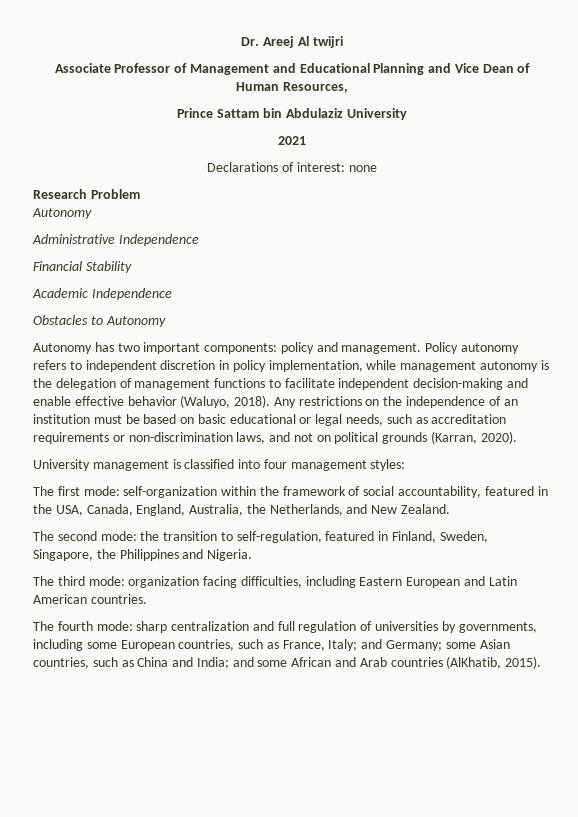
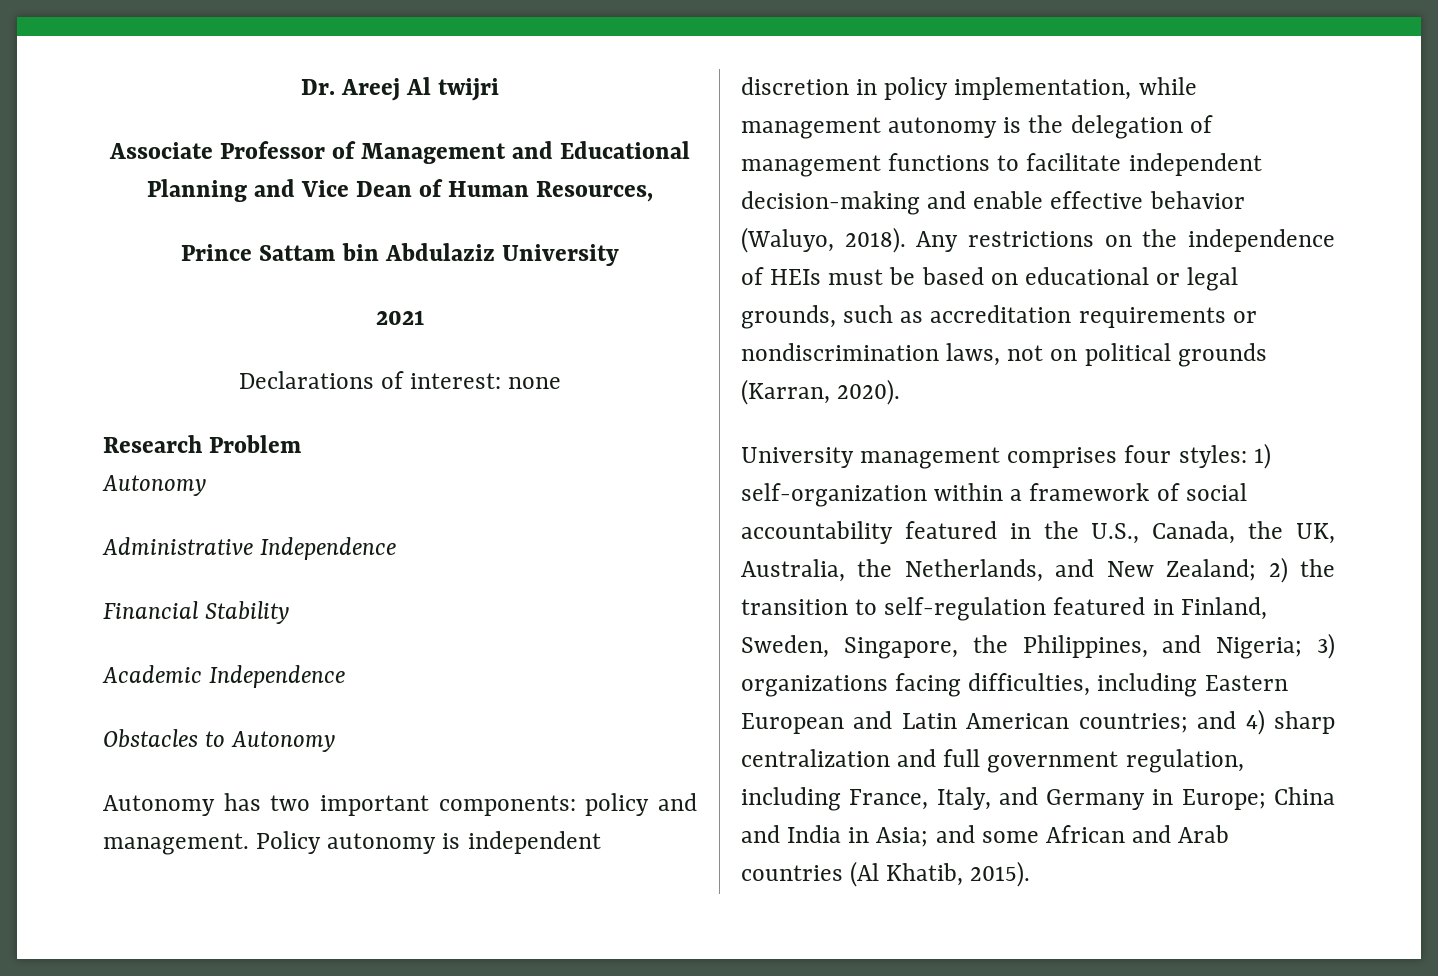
[33,360,82,370] refers to -> [442,833,461,849] is
[503,399,518,406] [33,414,90,424] an institution -> [770,269,822,285] HEIs
[197,414,226,424] basic -> (1018, 279) none
[346,414,384,426] needs, -> [741,305,836,329] grounds,
[128,432,291,444] non-discrimination laws, and -> [741,343,1001,366] nondiscrimination laws,
[172,459,406,471] [33,486,120,496] is classified into four management styles: // The first mode: -> [1007,443,1271,469] comprises four styles: 1)
[259,486,279,496] the -> [1010,489,1023,501] a
[398,486,482,498] accountability, -> [741,521,893,544] accountability
[55,504,186,516] USA, Canada, England, -> [1091,521,1335,544] U.S., Canada, the UK,
[401,504,451,514] [33,531,137,541] Zealand. // The second mode: -> [1166,557,1288,583] Zealand; 2)
[236,531,322,543] self-regulation, -> [884,597,1047,621] self-regulation
[119,549,253,561] [33,576,200,588] Philippines and Nigeria. // The third mode: organization -> [1022,633,1335,659] [741,675,888,697] Philippines, and Nigeria; 3) organizations
[90,594,147,604] [33,621,537,633] [33,639,510,651] [33,657,229,669] countries. // The fourth mode: sharp centralization and full regulation of universities by governments, including some European countries, such as France, Italy; and Germany; some Asian countries, such as China and India; -> [1078,709,1335,735] [741,749,1244,773] [741,787,1335,811] [741,825,929,847] countries; and 4) sharp centralization and full government regulation, including France, Italy, and Germany in Europe; China and India in Asia;
[446,656,502,669] (AlKhatib, -> [850,861,964,887] (Al Khatib,

